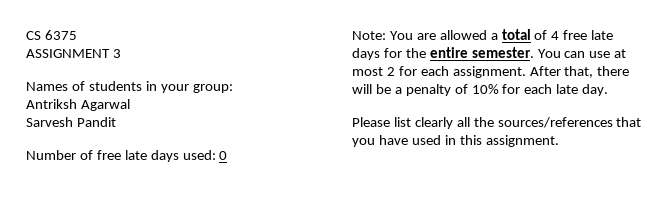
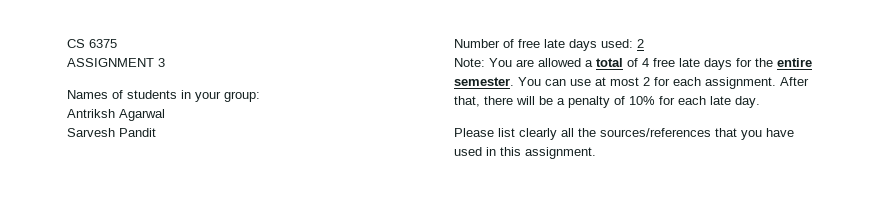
[219,151,228,160] 0 -> [637,39,644,48] 2

